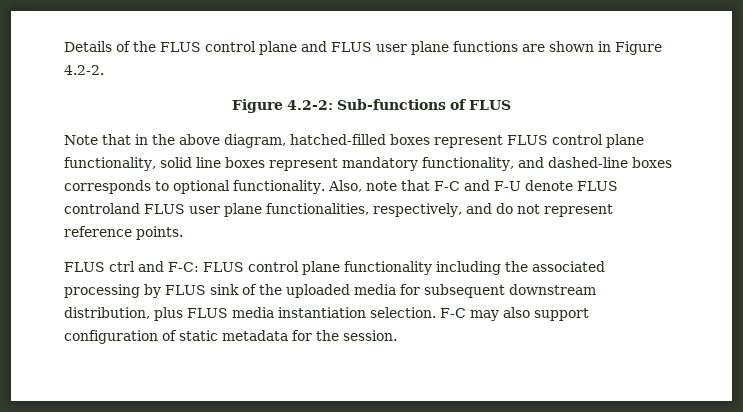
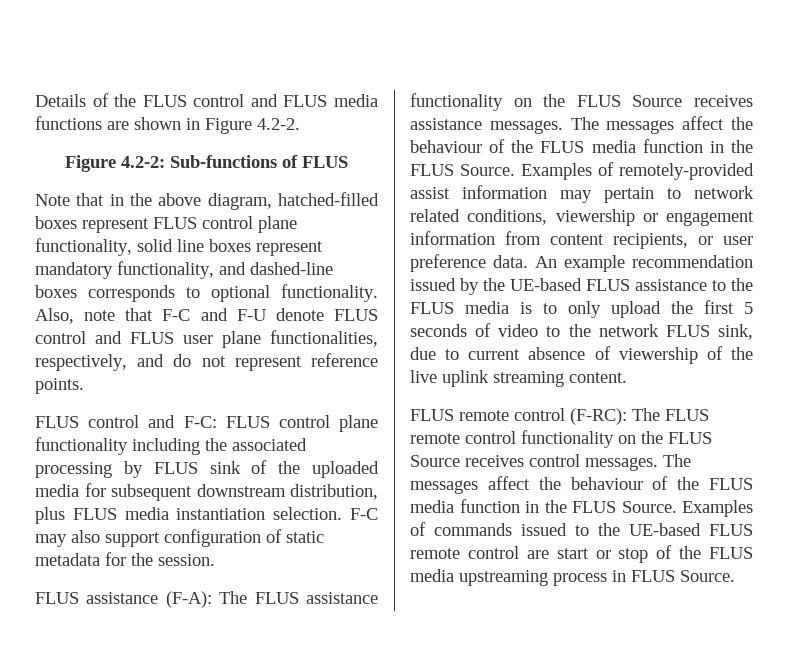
[259,41,449,55] plane and FLUS user plane -> [250,94,378,107] and FLUS media
[64,203,140,214] controland -> [35,331,122,344] control and
[109,261,135,272] ctrl -> [88,415,140,428] control
(397, 335) none -> [35,591,378,608] [410,93,753,111] [410,116,753,134] [410,139,753,153] [410,162,754,180] [410,185,754,203] [410,209,754,226] [410,231,753,249] [410,254,753,272] [410,278,753,295] [410,300,753,318] [410,323,753,340] [410,346,753,364] [410,370,627,387] [410,408,709,425] [410,430,712,448] [410,454,691,471] [410,476,753,494] [410,499,753,517] [410,522,753,536] [410,545,753,563] [410,569,735,586] // FLUS assistance (F-A): The FLUS assistance functionality on the FLUS Source receives assistance messages. The messages affect the behaviour of the FLUS media function in the FLUS Source. Examples of remotely-provided assist information may pertain to network related conditions, viewership or engagement information from content recipients, or user preference data. An example recommendation issued by the UE-based FLUS assistance to the FLUS media is to only upload the first 5 seconds of video to the network FLUS sink, due to current absence of viewership of the live uplink streaming content. // FLUS remote control (F-RC): The FLUS remote control functionality on the FLUS Source receives control messages. The messages affect the behaviour of the FLUS media function in the FLUS Source. Examples of commands issued to the UE-based FLUS remote control are start or stop of the FLUS media upstreaming process in FLUS Source.

